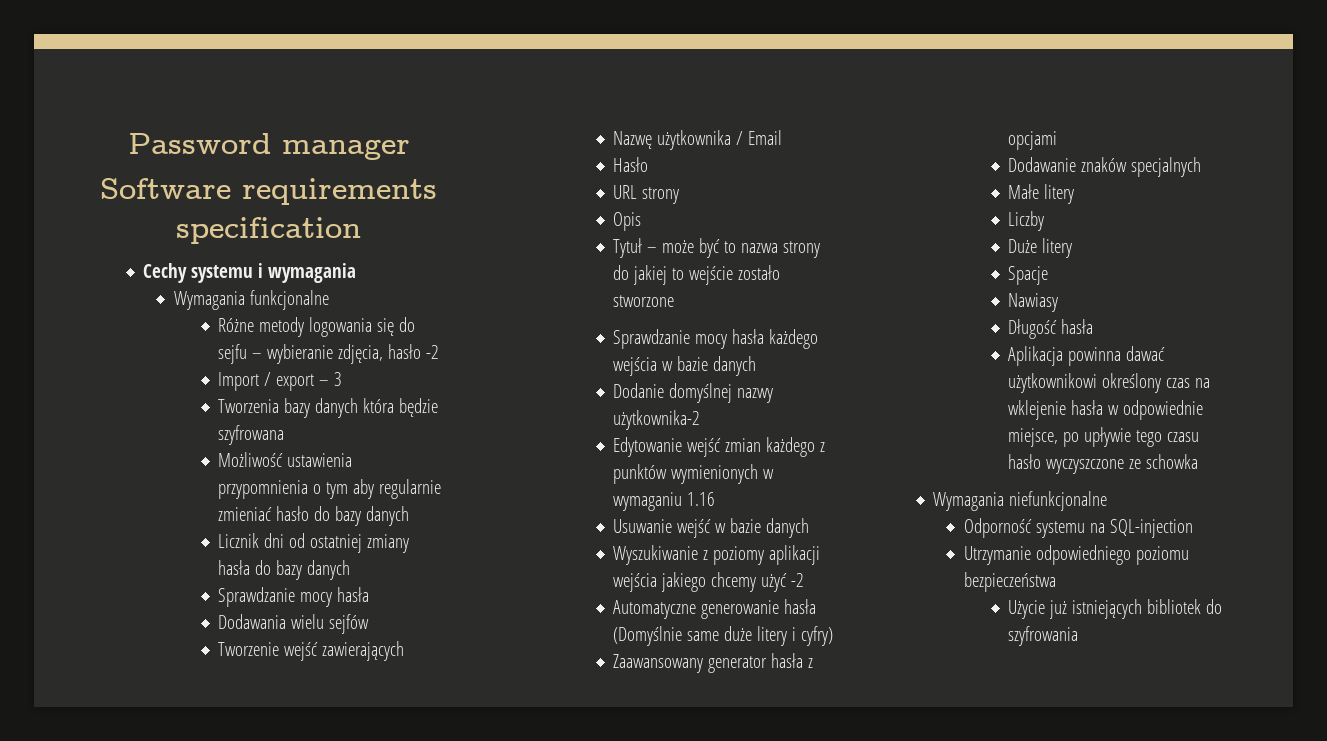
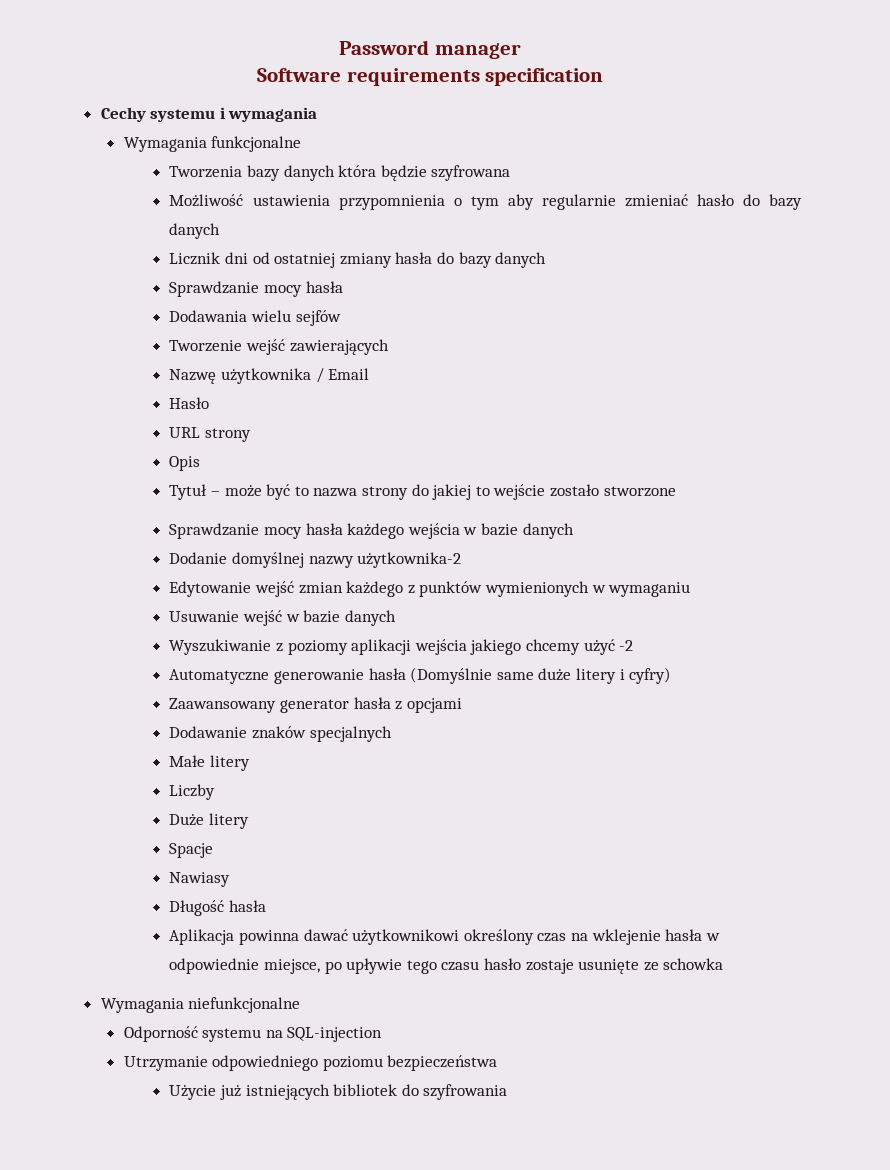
[218,317,416,337] [218,344,440,364] [218,372,343,391] // Różne metody logowania się do sejfu – wybieranie zdjęcia, hasło -2 // Import / export – 3 -> (302, 144) none
[687,492,716,506] 1.16 -> (691, 589) none
[1046,459,1125,474] wyczyszczone -> [525,959,640,974] zostaje usunięte

